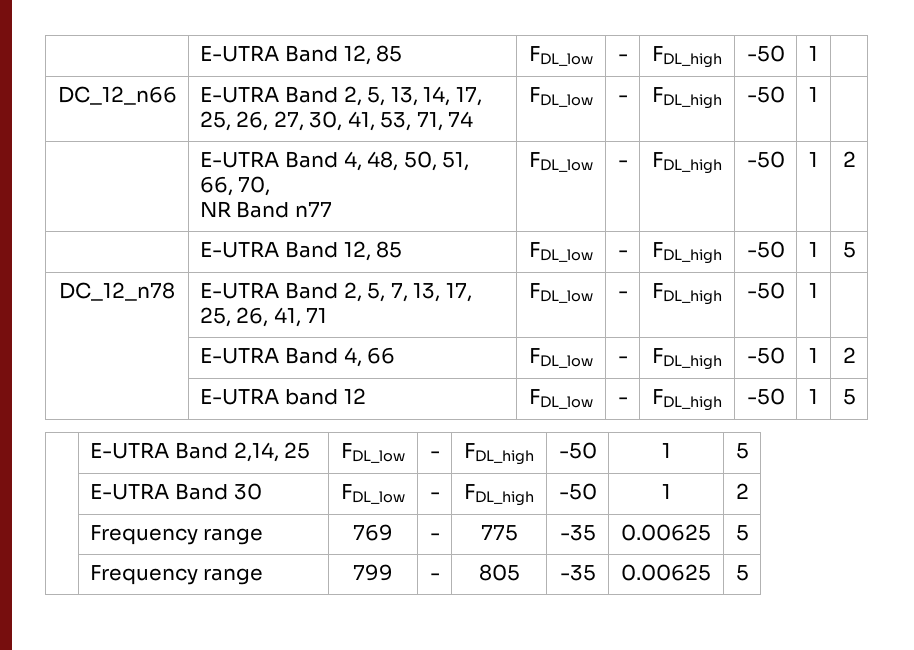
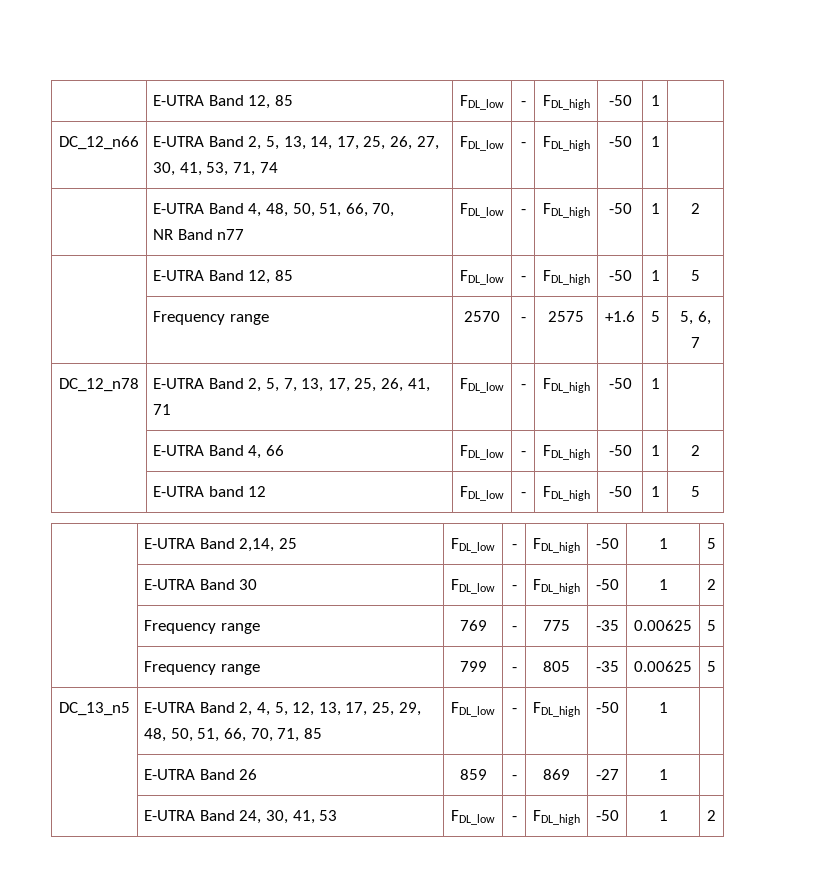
(856, 250) none -> [153,311,269,325] [464,311,500,322] [520,317,526,322] [548,311,584,322] [605,311,635,322] [650,311,660,322] [680,311,711,325] [691,337,700,348] // | Frequency range | 2570 | - | 2575 | +1.6 | 5 | 5, 6, 7
(749, 573) none -> [59,702,130,716] [144,702,421,716] [144,728,322,742] [451,702,495,717] [511,708,517,713] [533,702,580,717] [595,702,619,713] [658,702,668,713] [144,769,258,780] [459,769,487,780] [511,775,517,780] [543,769,570,780] [595,769,619,780] [658,769,668,780] [144,810,338,824] [451,810,495,825] [511,816,517,821] [533,810,580,825] [595,810,619,821] [658,810,668,821] [707,810,716,821] // DC_13_n5 | E-UTRA Band 2, 4, 5, 12, 13, 17, 25, 29, 48, 50, 51, 66, 70, 71, 85 | FDL_low | - | FDL_high | -50 | 1 | // | E-UTRA Band 26 | 859 | - | 869 | -27 | 1 | // | E-UTRA Band 24, 30, 41, 53 | FDL_low | - | FDL_high | -50 | 1 | 2

